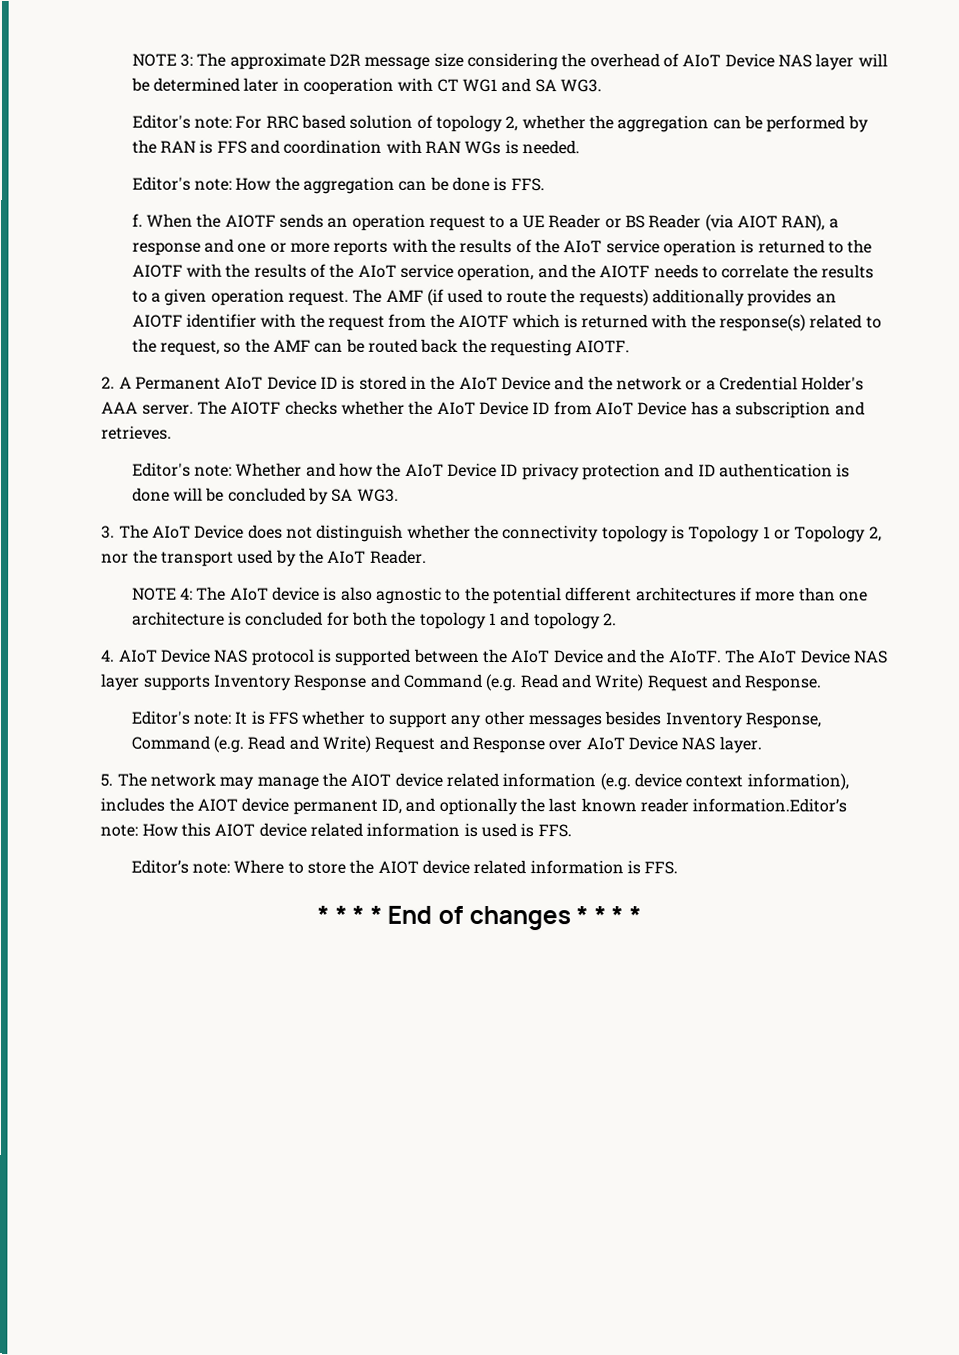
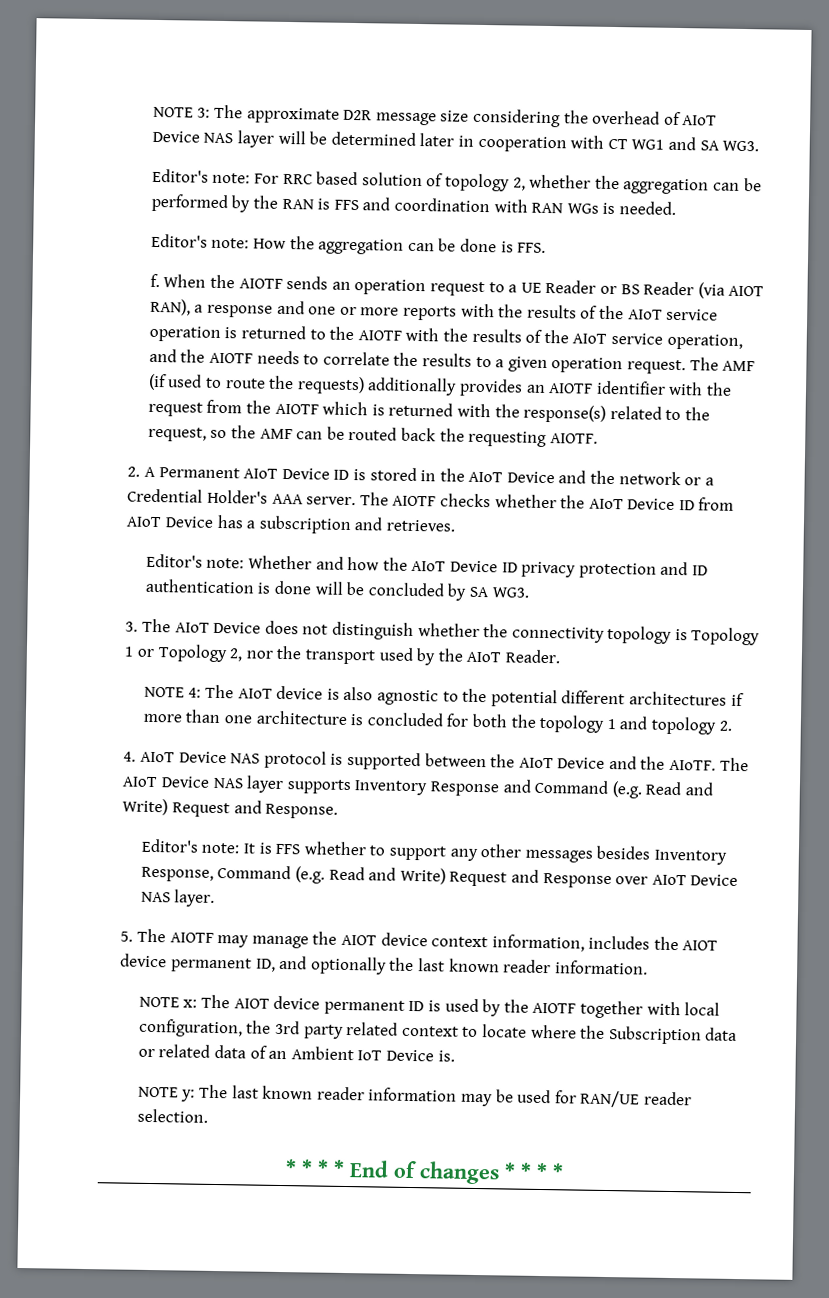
[150,772,217,787] network -> [169,932,214,943] AIOTF
[445,772,849,791] related information (e.g. device context information), -> [431,934,585,952] context information,
[692,798,848,813] [100,822,572,838] [130,859,679,875] information.Editor’s note: How this AIOT device related information is used is FFS. // Editor’s note: Where to store the AIOT device related information is FFS. -> [554,960,648,975] [138,994,721,1019] [138,1018,738,1045] [137,1044,455,1062] [137,1084,692,1108] [136,1108,208,1123] information. // NOTE x: The AIOT device permanent ID is used by the AIOTF together with local configuration, the 3rd party related context to locate where the Subscription data or related data of an Ambient IoT Device is. // NOTE y: The last known reader information may be used for RAN/UE reader selection.

